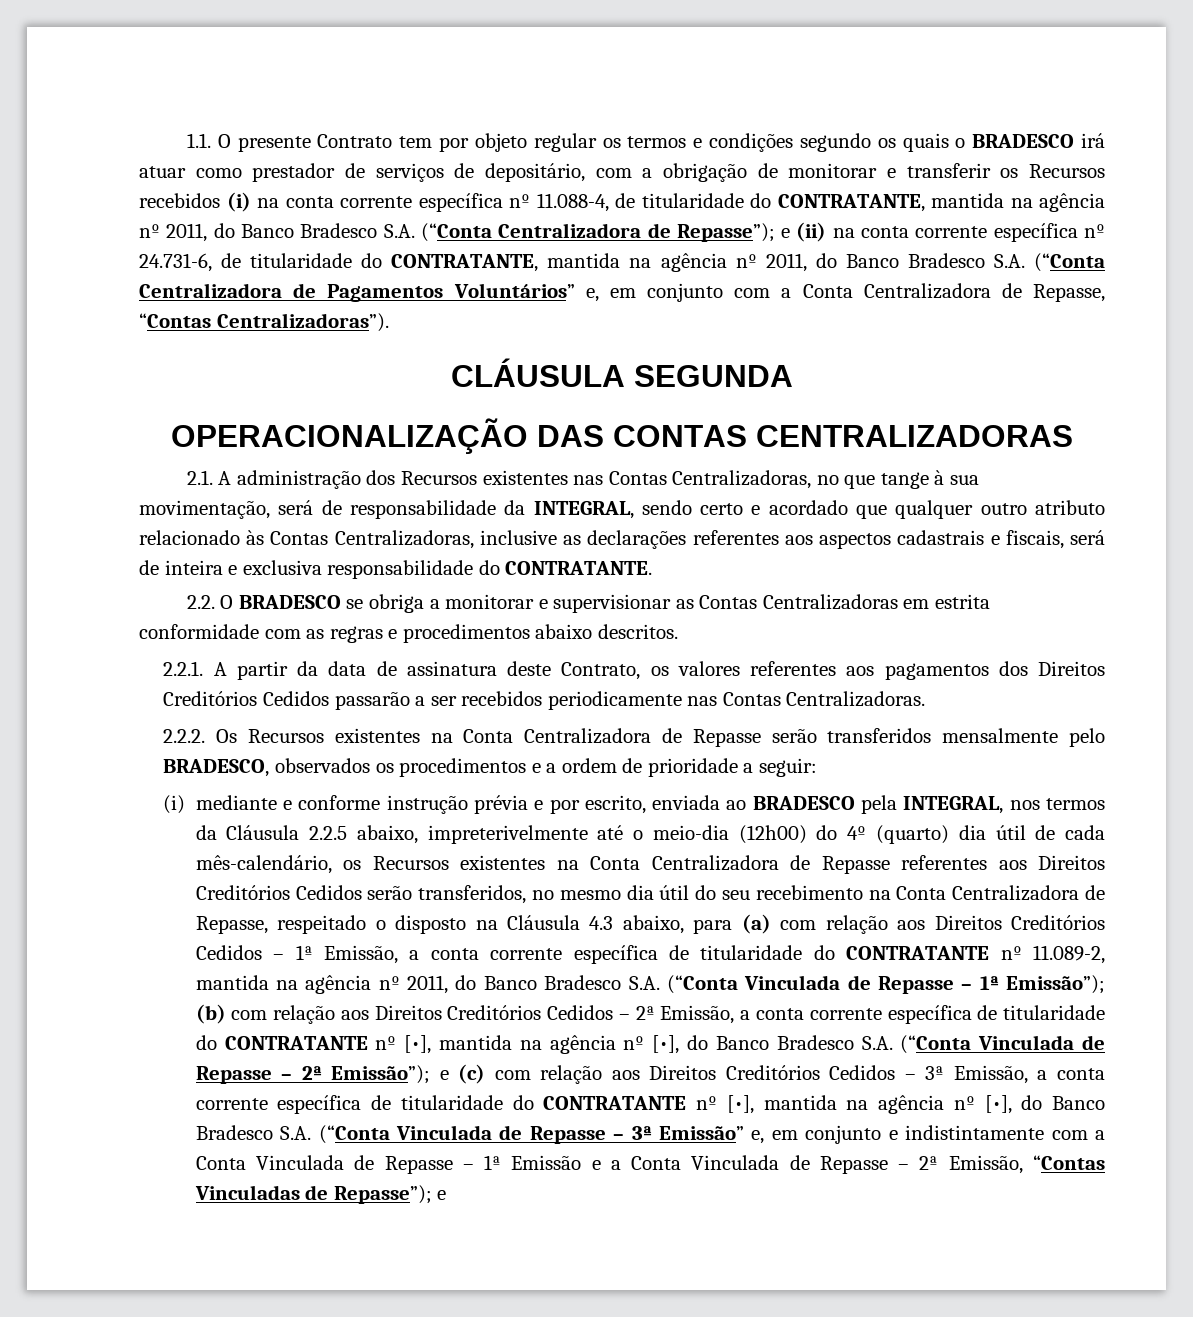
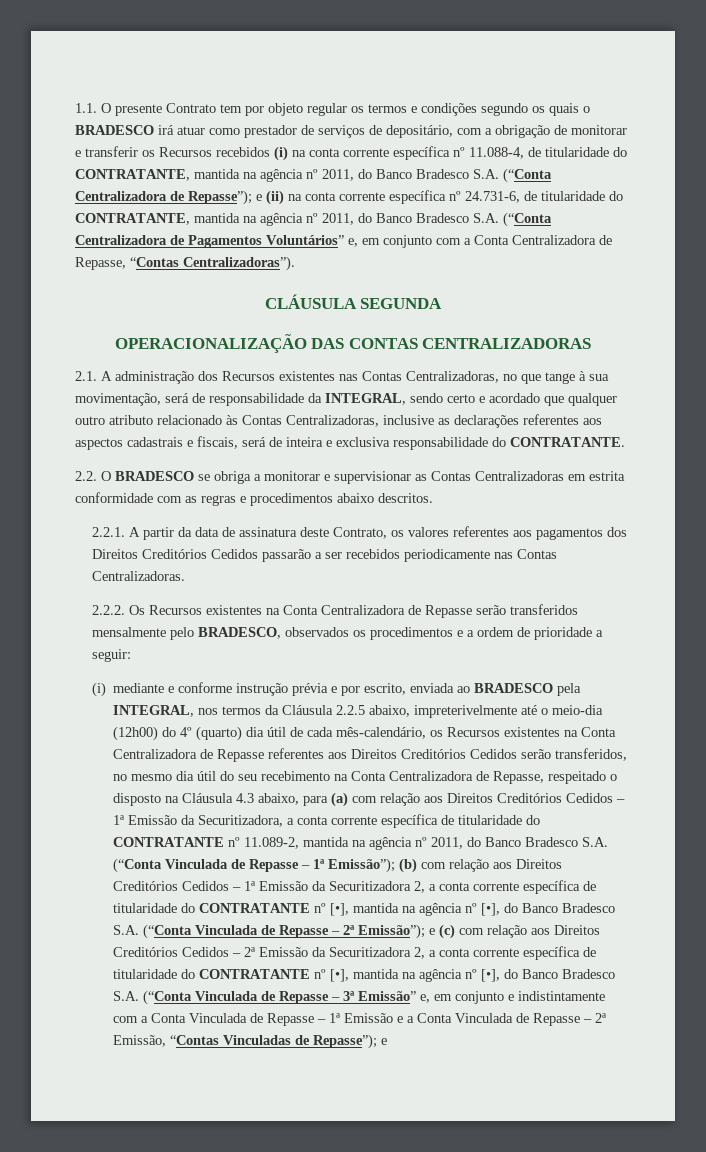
[323,945,398,964] Emissão, -> [128,815,284,827] Emissão da Securitizadora,
[635,1005,735,1024] 2ª Emissão, -> [244,881,426,893] 1ª Emissão da Securitizadora 2,
[925,1065,1028,1084] 3ª Emissão, -> [244,947,426,959] 2ª Emissão da Securitizadora 2,

